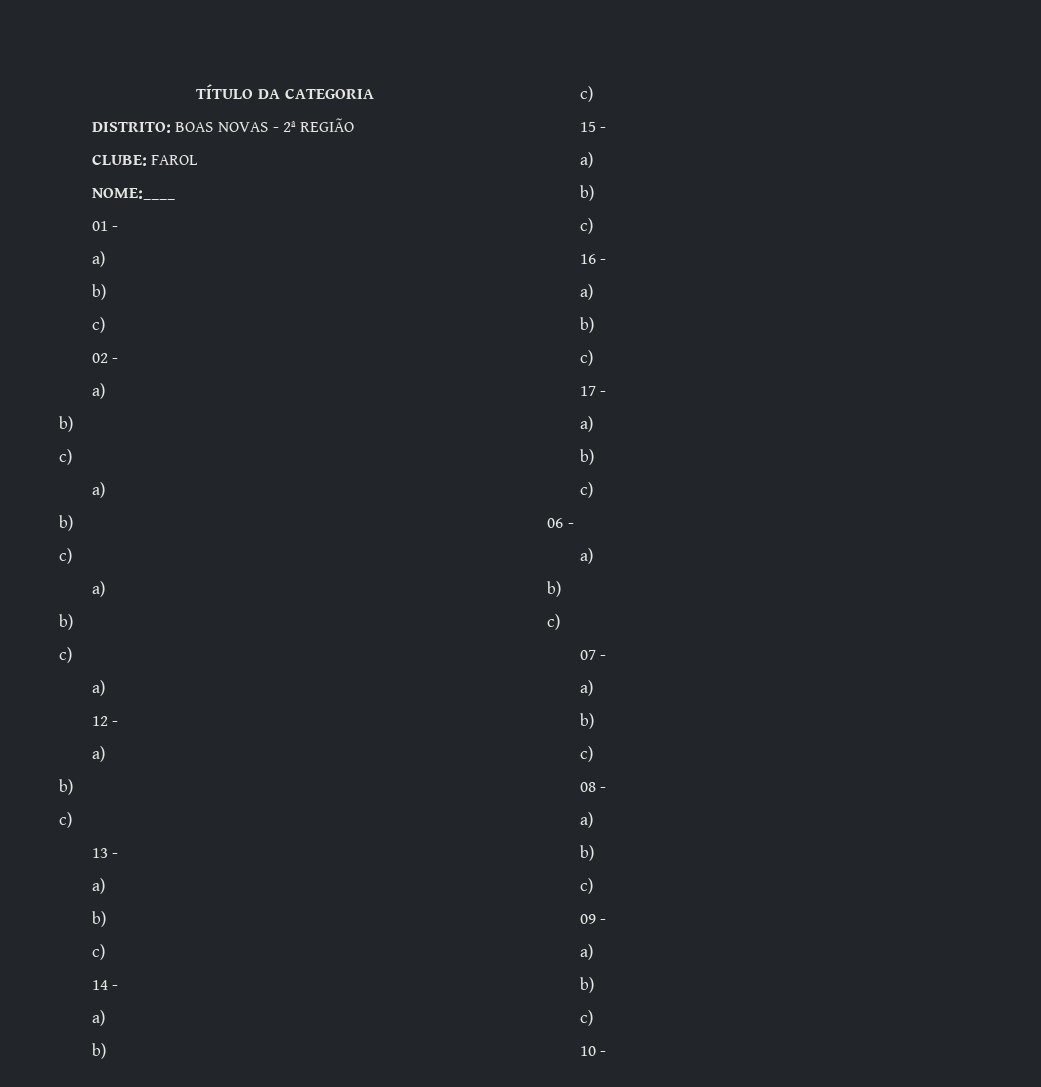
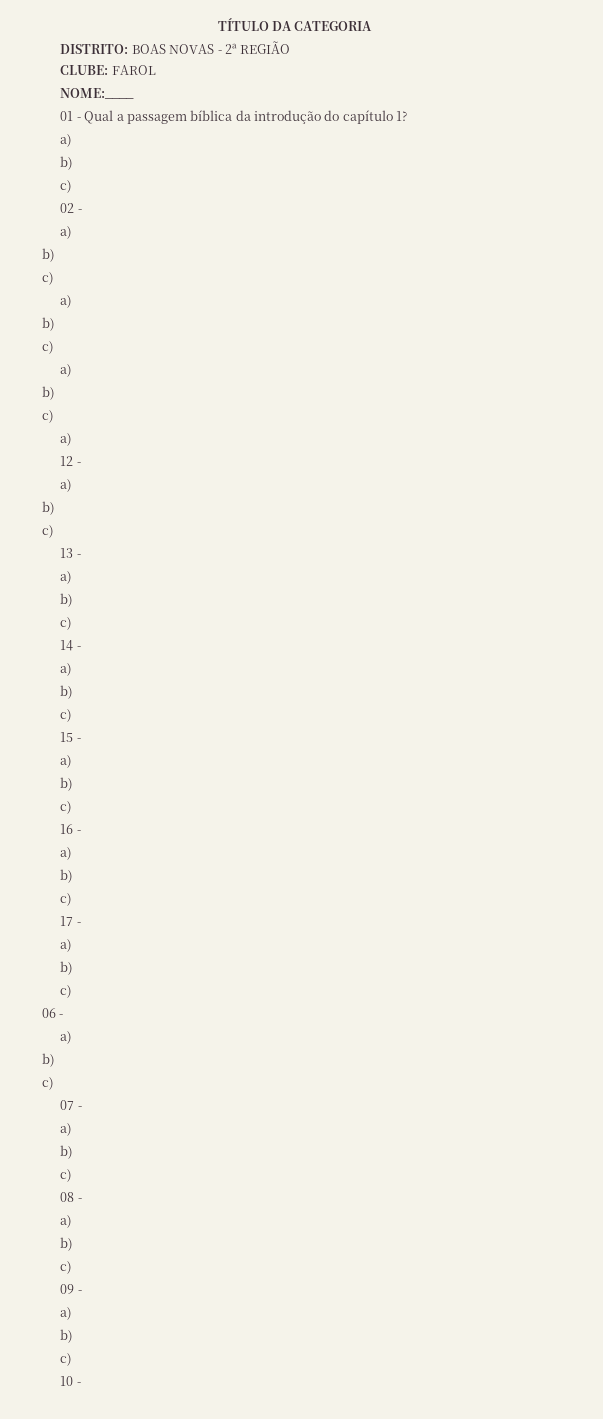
(119, 228) none -> [84,110,408,124] Qual a passagem bíblica da introdução do capítulo 1?

